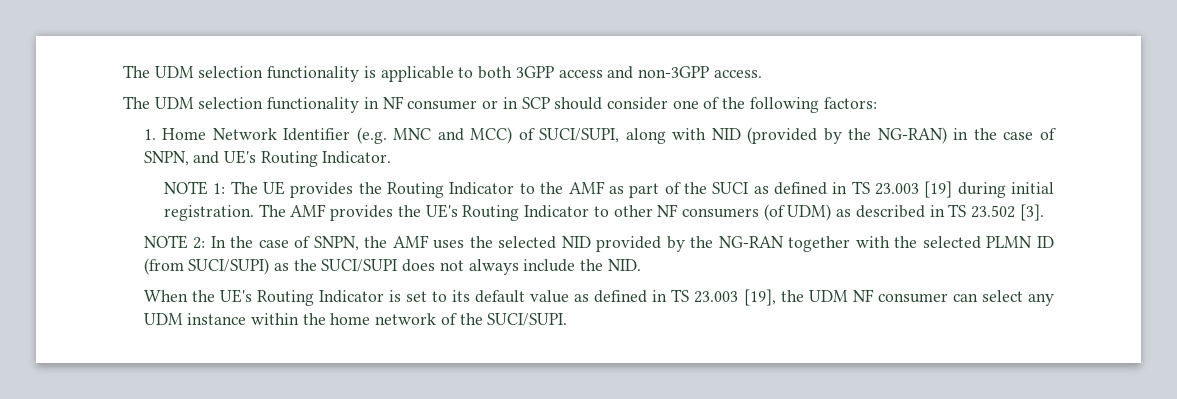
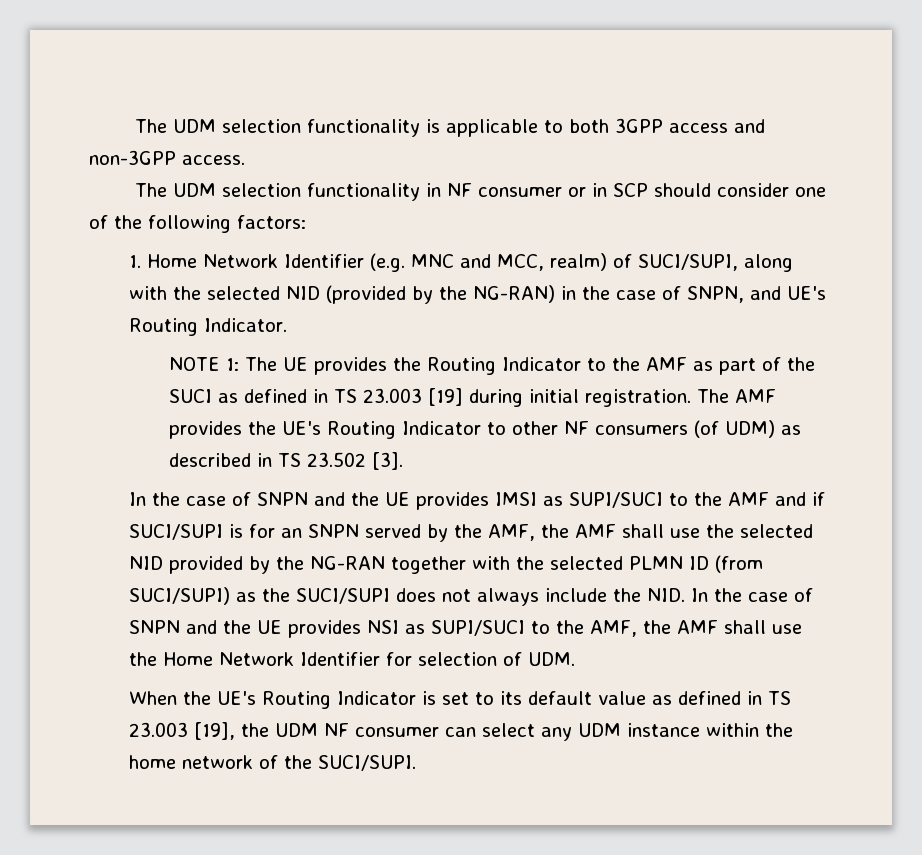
[470,127,513,144] MCC) -> [497,253,608,271] MCC, realm)
(707, 134) none -> [173,286,281,300] the selected
[143,235,465,251] NOTE 2: In the case of SNPN, the AMF uses -> [129,492,826,510] [129,524,701,542] In the case of SNPN and the UE provides IMSI as SUPI/SUCI to the AMF and if SUCI/SUPI is for an SNPN served by the AMF, the AMF shall use
(641, 265) none -> [691,588,814,602] [129,620,803,638] [129,652,576,666] In the case of SNPN and the UE provides NSI as SUPI/SUCI to the AMF, the AMF shall use the Home Network Identifier for selection of UDM.

